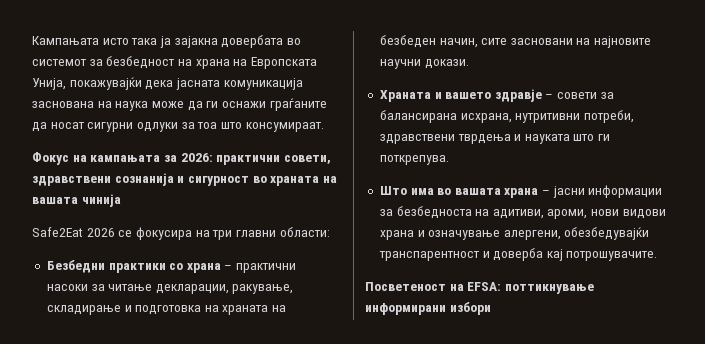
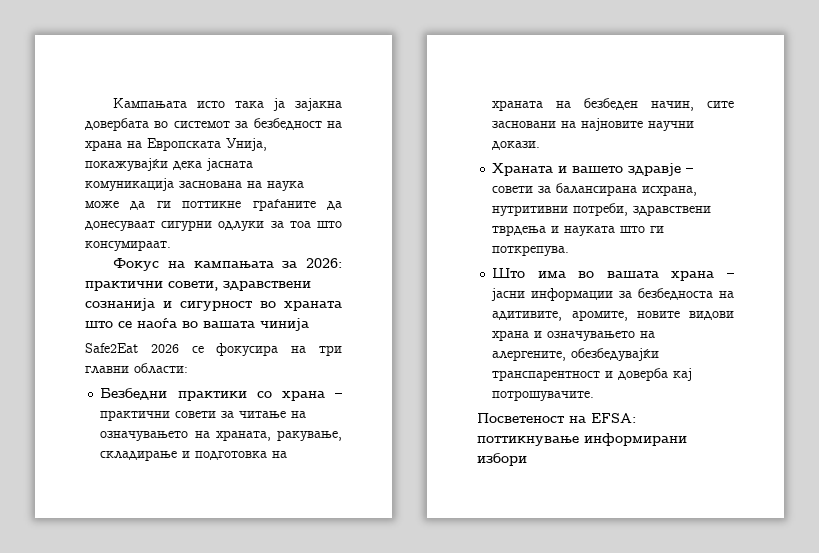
[221,101,266,108] оснажи -> [182,201,242,208] поттикне
[50,122,84,129] носат -> [85,221,155,231] донесуваат
[322,176,337,183] на -> [85,318,198,328] што се наоѓа во
[46,284,88,291] насоки -> [175,411,217,418] совети
[155,284,229,294] декларации, -> [291,411,307,418] [100,430,271,441] на означувањето на храната,
[492,209,666,219] [379,230,561,240] адитиви, ароми, нови видови храна и означување алергени, -> [492,310,734,321] [492,330,656,341] [492,350,567,361] адитивите, аромите, новите видови храна и означувањето на алергените,

